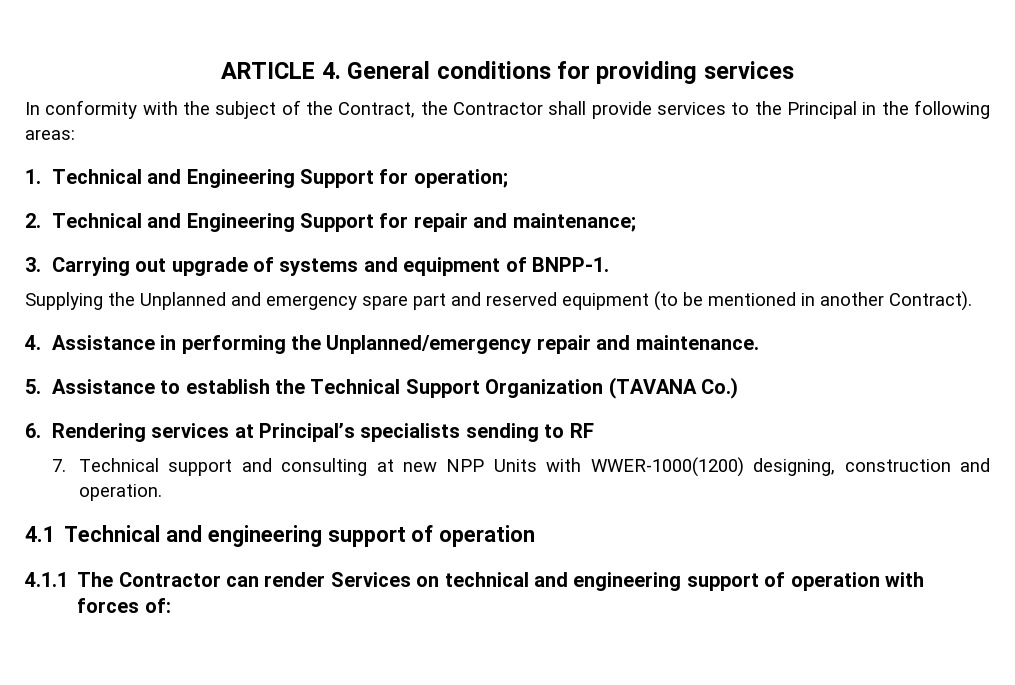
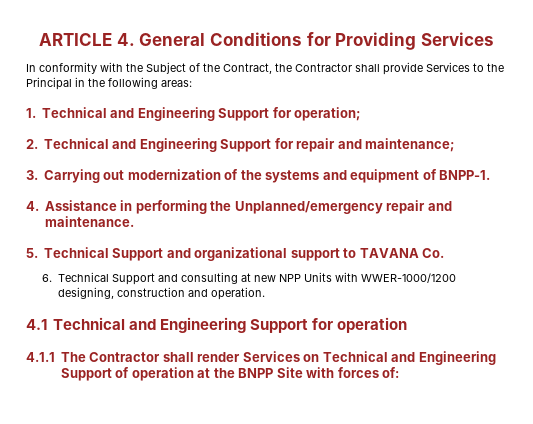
[436,61,794,84] conditions for providing services -> [210,32,494,50] Conditions for Providing Services
[215,101,277,119] subject -> [146,62,186,74] Subject
[657,102,727,115] services -> [426,62,470,72] Services
[171,257,275,276] upgrade of -> [127,169,262,180] modernization of the
[25,291,972,311] // Supplying the Unplanned and emergency spare part and reserved equipment (to be mentioned in another Contract). -> (491, 175) none
[51,377,739,399] [25,423,594,442] [51,458,233,476] Assistance to establish the Technical Support Organization (TAVANA Co.) // 6. Rendering services at Principal’s specialists sending to RF // 7. Technical support -> [43,247,445,261] [41,272,155,285] Technical Support and organizational support to TAVANA Co. // 6. Technical Support
[590,457,744,477] WWER-1000(1200) -> [360,273,456,283] WWER-1000/1200
[207,525,434,547] engineering support of -> [159,317,333,333] Engineering Support for
[226,576,260,587] can -> [162,352,194,362] shall
[444,572,880,591] technical and engineering support of operation -> [322,351,496,365] [60,367,303,381] Technical and Engineering Support of operation at the BNPP Site

